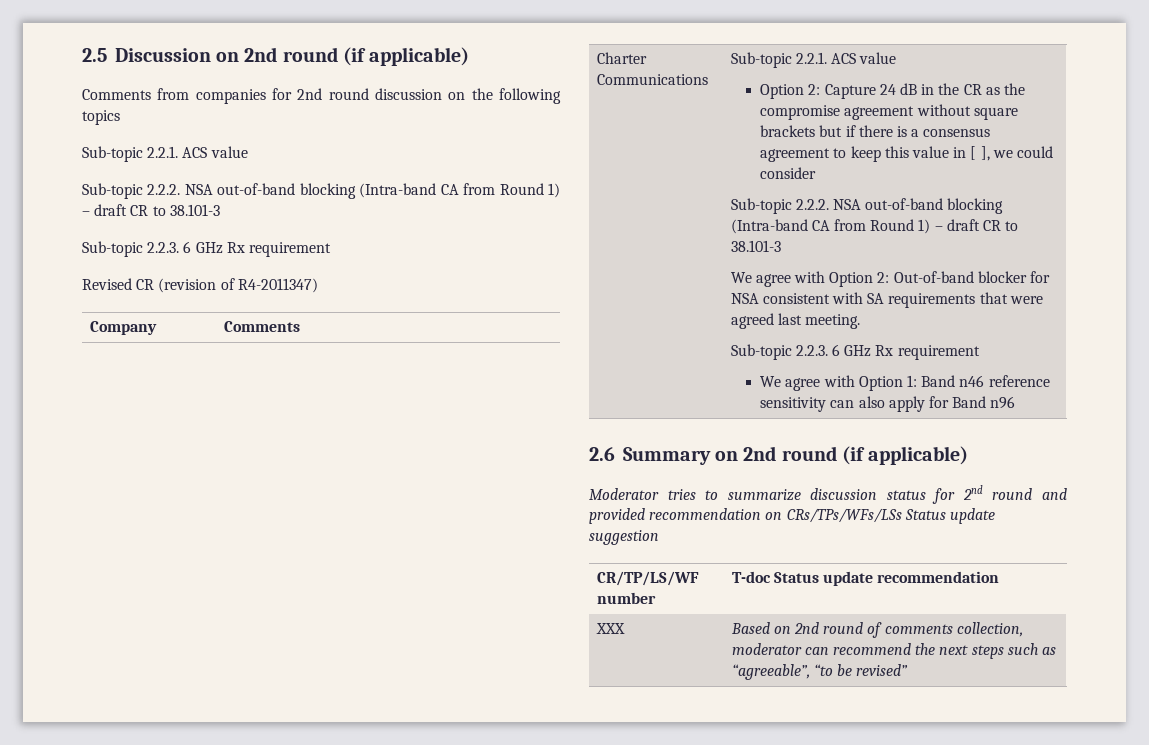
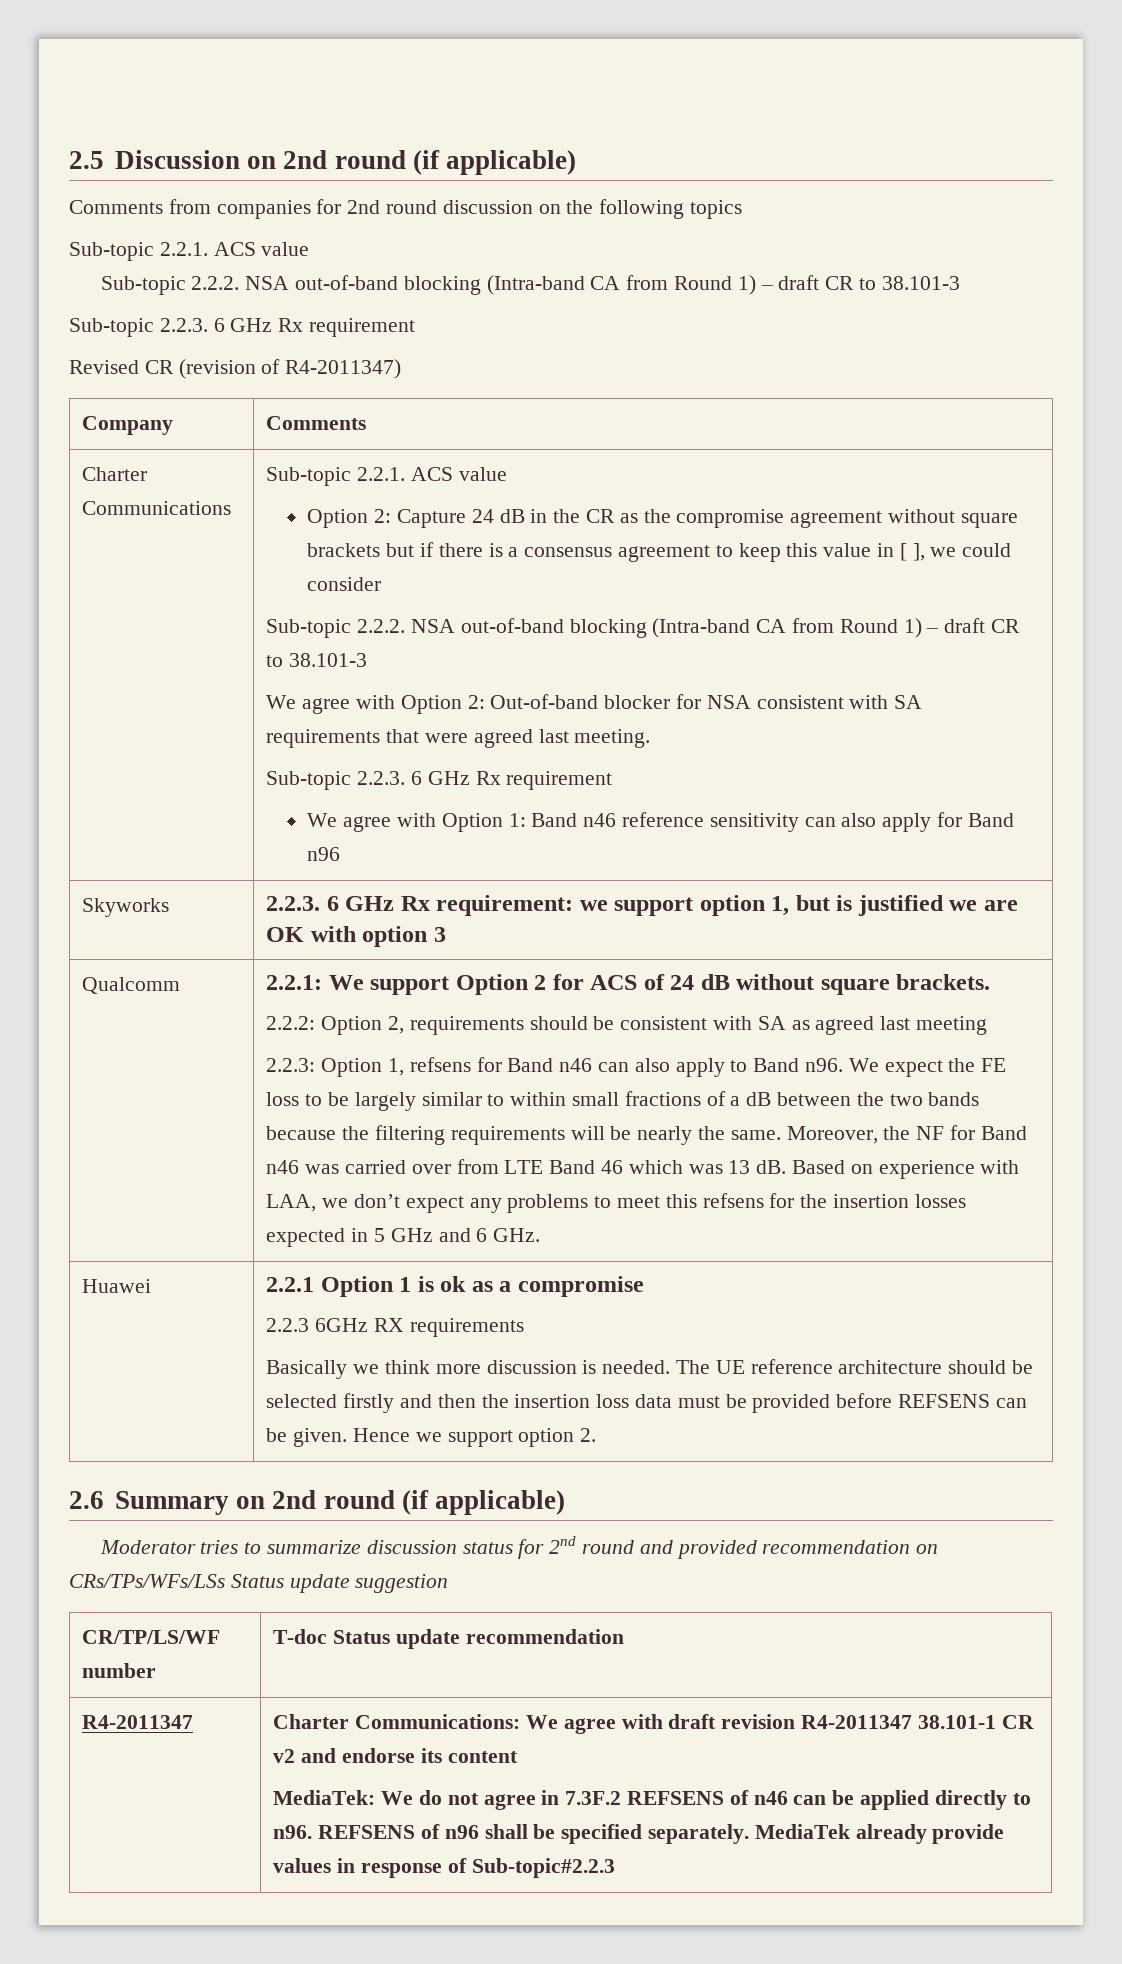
(1016, 402) none -> [82,898,170,917] [266,895,1018,916] [266,926,446,947] [82,977,181,994] [266,974,991,995] [266,1016,988,1035] [266,1057,1007,1077] [266,1091,980,1111] [266,1125,1027,1145] [266,1159,1020,1179] [266,1193,966,1213] [266,1228,541,1247] [82,1279,152,1293] [266,1276,644,1297] [266,1318,524,1337] [266,1359,1034,1379] [266,1393,1027,1413] [266,1428,597,1447] // Skyworks | 2.2.3. 6 GHz Rx requirement: we support option 1, but is justified we are OK with option 3 // Qualcomm | 2.2.1: We support Option 2 for ACS of 24 dB without square brackets. // 2.2.2: Option 2, requirements should be consistent with SA as agreed last meeting // 2.2.3: Option 1, refsens for Band n46 can also apply to Band n96. We expect the FE loss to be largely similar to within small fractions of a dB between the two bands because the filtering requirements will be nearly the same. Moreover, the NF for Band n46 was carried over from LTE Band 46 which was 13 dB. Based on experience with LAA, we don’t expect any problems to meet this refsens for the insertion losses expected in 5 GHz and 6 GHz. // Huawei | 2.2.1 Option 1 is ok as a compromise // 2.2.3 6GHz RX requirements // Basically we think more discussion is needed. The UE reference architecture should be selected firstly and then the insertion loss data must be provided before REFSENS can be given. Hence we support option 2.
[595,623,625,634] [730,622,1023,638] [731,643,1056,659] [731,664,909,680] XXX | Based on 2nd round of comments collection, moderator can recommend the next steps such as “agreeable”, “to be revised” -> [82,1715,194,1729] [273,1714,1034,1734] [273,1748,518,1763] [273,1790,1031,1810] [273,1824,1005,1844] [273,1858,615,1878] R4-2011347 | Charter Communications: We agree with draft revision R4-2011347 38.101-1 CR v2 and endorse its content // MediaTek: We do not agree in 7.3F.2 REFSENS of n46 can be applied directly to n96. REFSENS of n96 shall be specified separately. MediaTek already provide values in response of Sub-topic#2.2.3

